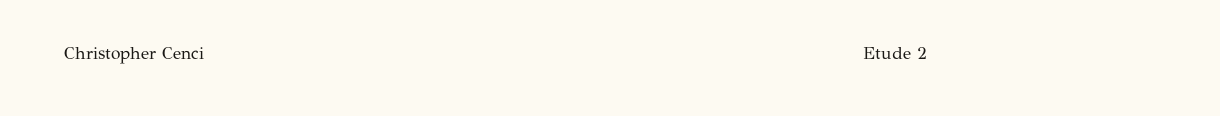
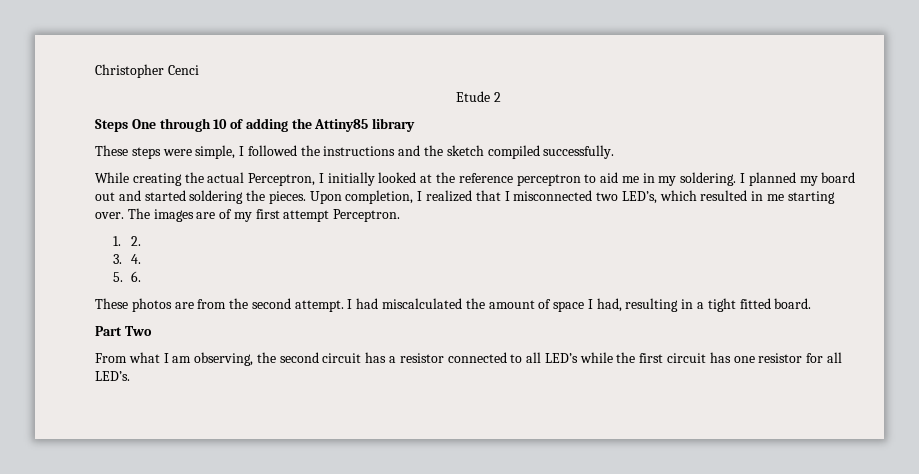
(927, 53) none -> [95,118,416,132] [95,145,615,159] [95,172,856,186] [95,190,835,204] [95,208,401,222] [112,236,141,246] [112,254,141,264] [112,271,141,282] [95,298,812,312] [95,326,152,336] [95,352,842,366] [95,371,130,381] // Steps One through 10 of adding the Attiny85 library // These steps were simple, I followed the instructions and the sketch compiled successfully. // While creating the actual Perceptron, I initially looked at the reference perceptron to aid me in my soldering. I planned my board out and started soldering the pieces. Upon completion, I realized that I misconnected two LED’s, which resulted in me starting over. The images are of my first attempt Perceptron. // 1. 2. // 3. 4. // 5. 6. // These photos are from the second attempt. I had miscalculated the amount of space I had, resulting in a tight fitted board. // Part Two // From what I am observing, the second circuit has a resistor connected to all LED’s while the first circuit has one resistor for all LED’s.

